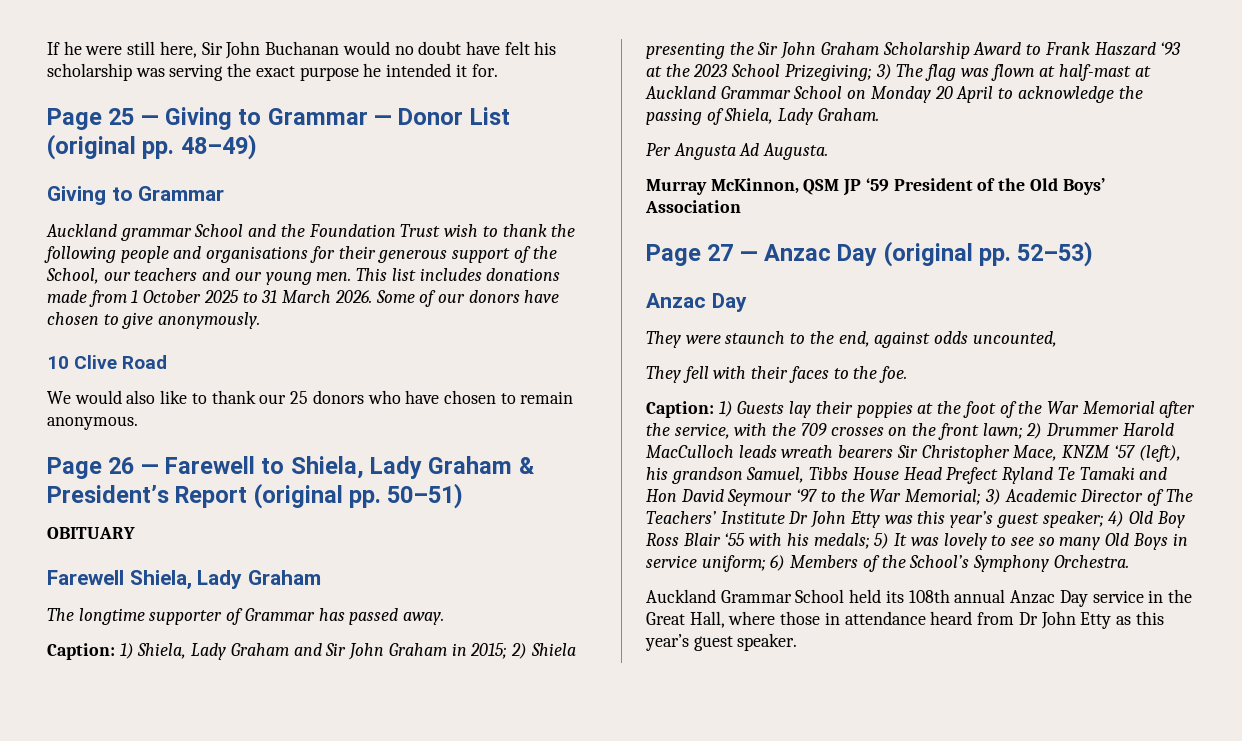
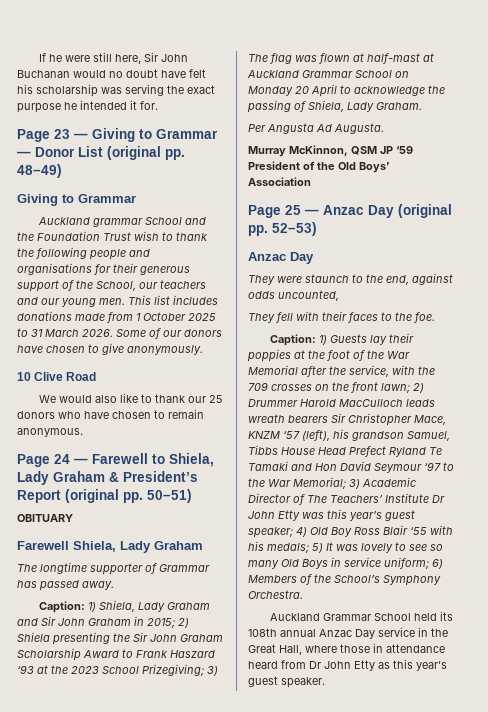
[108,108,135,125] 25 -> [54,129,70,139] 23
[108,457,135,474] 26 -> [54,454,70,464] 24
[707,244,734,261] 27 -> [285,205,301,215] 25

